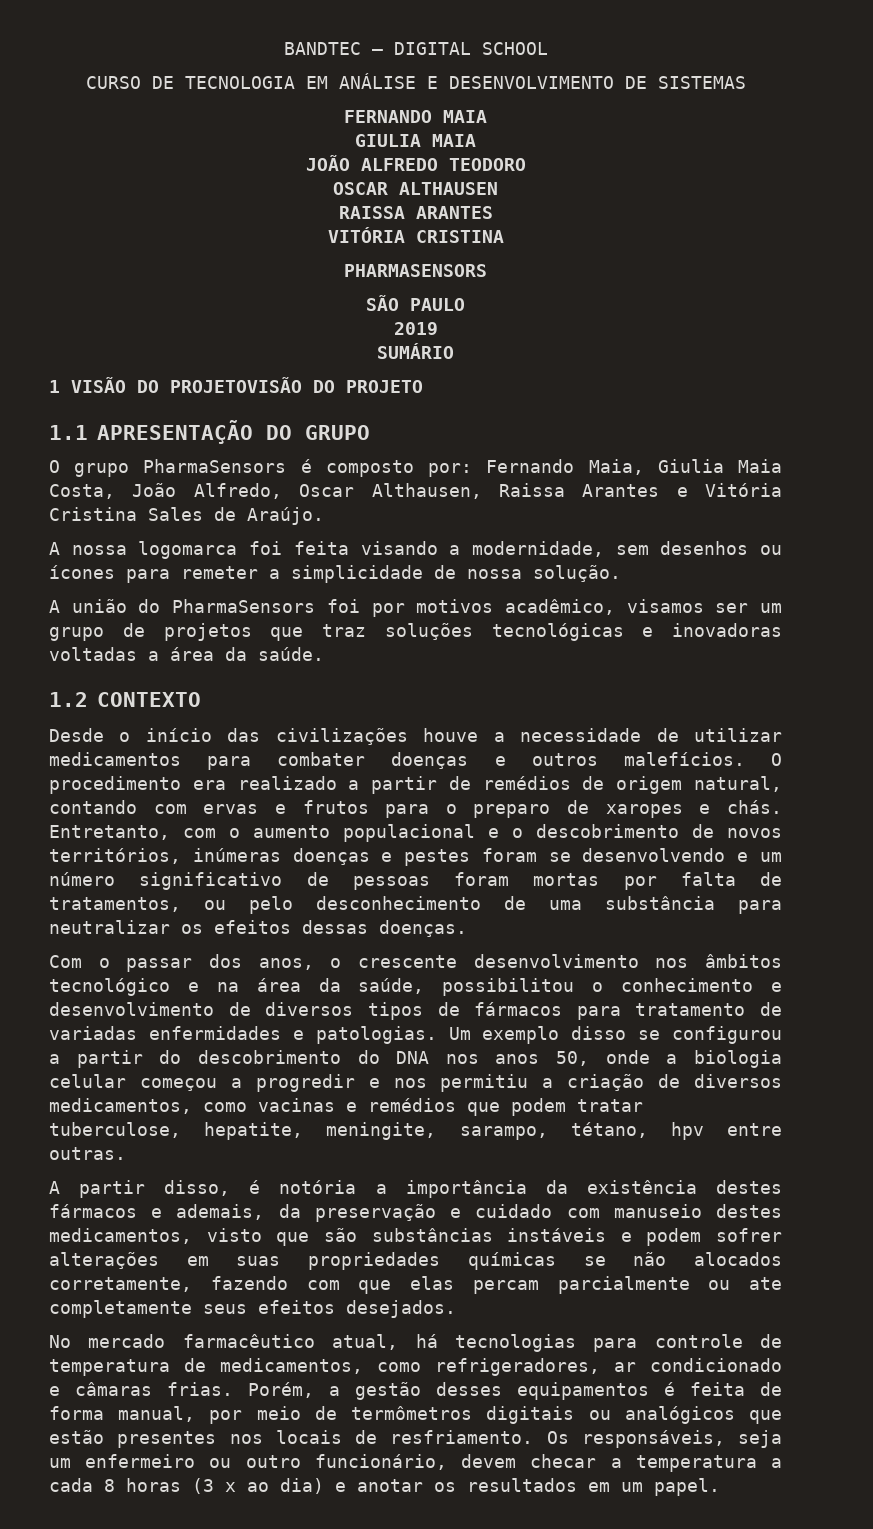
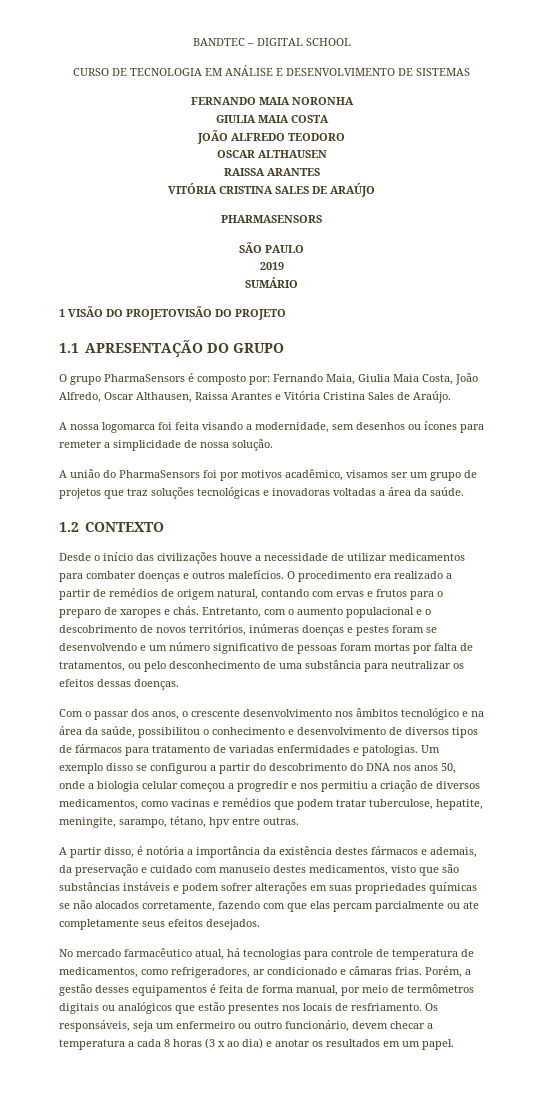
(487, 116) none -> [291,97,354,105] NORONHA
(476, 140) none -> [290,115,329,123] COSTA
(504, 236) none -> [275,183,375,197] SALES DE ARAÚJO

